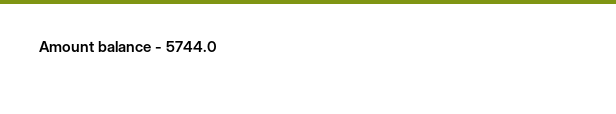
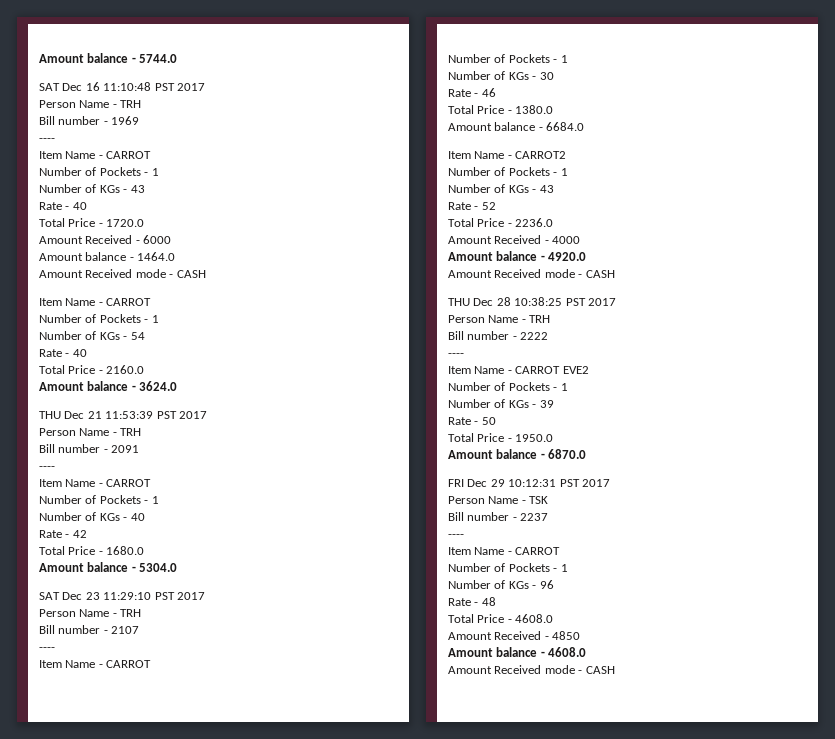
(218, 46) none -> [39,82,205,91] [39,100,142,108] [39,116,140,125] [39,138,55,142] [39,151,152,159] [39,167,159,176] [39,184,145,193] [39,202,87,210] [39,218,145,227] [39,235,172,244] [39,252,176,261] [39,269,206,278] [39,298,152,306] [39,314,159,323] [39,331,145,340] [39,349,87,357] [39,365,145,374] [39,381,178,391] [39,411,207,419] [39,428,142,436] [39,444,140,453] [39,466,55,470] [39,479,152,487] [39,495,159,504] [39,512,145,521] [39,530,87,538] [39,546,145,555] [39,562,178,572] [39,592,205,600] [39,609,142,617] [39,625,140,634] [39,647,55,651] [39,660,152,668] [448,54,568,63] [448,71,554,80] [448,88,496,97] [448,105,554,114] [448,122,585,131] [448,151,567,159] [448,167,568,176] [448,184,554,193] [448,202,496,210] [448,218,554,227] [448,235,581,244] [448,251,587,261] [448,269,615,278] [448,297,616,306] [448,315,551,323] [448,331,549,340] [448,353,464,357] [448,366,589,374] [448,382,568,391] [448,399,554,408] [448,417,496,425] [448,433,554,442] [448,449,587,459] [448,479,610,487] [448,496,549,504] [448,512,549,521] [448,534,464,538] [448,547,561,555] [448,563,568,572] [448,580,554,589] [448,597,496,606] [448,614,554,623] [448,631,581,640] [448,647,587,657] [448,665,615,674] // SAT Dec 16 11:10:48 PST 2017 // Person Name - TRH // Bill number - 1969 // ---- // Item Name - CARROT // Number of Pockets - 1 // Number of KGs - 43 // Rate - 40 // Total Price - 1720.0 // Amount Received - 6000 // Amount balance - 1464.0 // Amount Received mode - CASH // Item Name - CARROT // Number of Pockets - 1 // Number of KGs - 54 // Rate - 40 // Total Price - 2160.0 // Amount balance - 3624.0 // THU Dec 21 11:53:39 PST 2017 // Person Name - TRH // Bill number - 2091 // ---- // Item Name - CARROT // Number of Pockets - 1 // Number of KGs - 40 // Rate - 42 // Total Price - 1680.0 // Amount balance - 5304.0 // SAT Dec 23 11:29:10 PST 2017 // Person Name - TRH // Bill number - 2107 // ---- // Item Name - CARROT // Number of Pockets - 1 // Number of KGs - 30 // Rate - 46 // Total Price - 1380.0 // Amount balance - 6684.0 // Item Name - CARROT2 // Number of Pockets - 1 // Number of KGs - 43 // Rate - 52 // Total Price - 2236.0 // Amount Received - 4000 // Amount balance - 4920.0 // Amount Received mode - CASH // THU Dec 28 10:38:25 PST 2017 // Person Name - TRH // Bill number - 2222 // ---- // Item Name - CARROT EVE2 // Number of Pockets - 1 // Number of KGs - 39 // Rate - 50 // Total Price - 1950.0 // Amount balance - 6870.0 // FRI Dec 29 10:12:31 PST 2017 // Person Name - TSK // Bill number - 2237 // ---- // Item Name - CARROT // Number of Pockets - 1 // Number of KGs - 96 // Rate - 48 // Total Price - 4608.0 // Amount Received - 4850 // Amount balance - 4608.0 // Amount Received mode - CASH

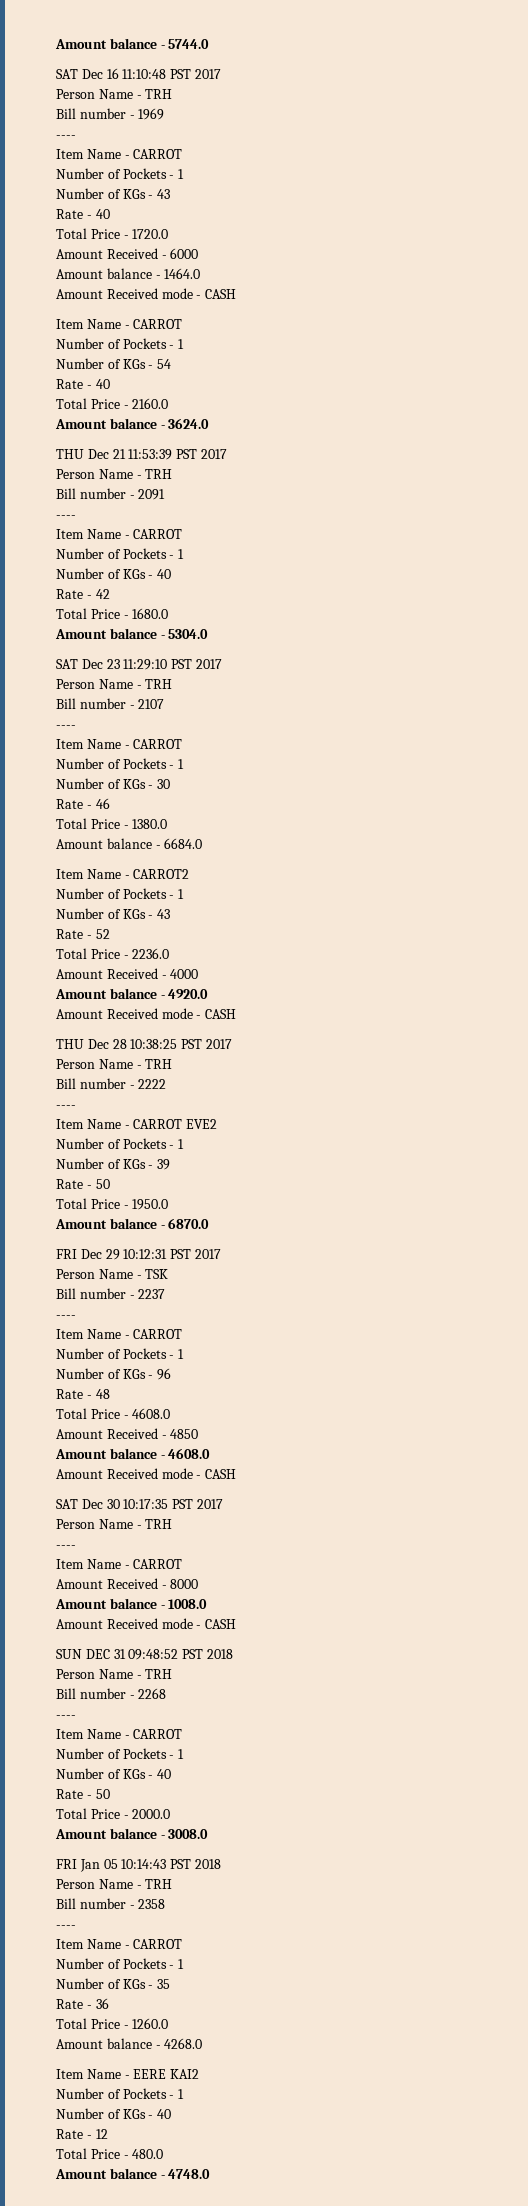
(615, 670) none -> [56,1499,223,1509] [56,1519,173,1529] [56,1545,76,1549] [56,1559,183,1569] [56,1578,199,1589] [55,1598,208,1609] [56,1618,237,1629] [56,1649,233,1660] [56,1669,173,1679] [56,1688,167,1699] [56,1715,76,1719] [56,1729,183,1739] [56,1748,185,1759] [56,1768,172,1779] [56,1789,110,1799] [56,1808,171,1819] [55,1828,209,1839] [56,1859,221,1872] [56,1879,173,1889] [56,1898,166,1909] [56,1925,76,1929] [56,1939,183,1949] [56,1958,185,1969] [56,1978,171,1989] [56,1998,109,2009] [56,2018,169,2029] [56,2038,203,2049] [56,2069,200,2079] [56,2088,185,2099] [56,2108,172,2119] [56,2129,108,2139] [56,2148,164,2159] [55,2168,211,2179] // SAT Dec 30 10:17:35 PST 2017 // Person Name - TRH // ---- // Item Name - CARROT // Amount Received - 8000 // Amount balance - 1008.0 // Amount Received mode - CASH // SUN DEC 31 09:48:52 PST 2018 // Person Name - TRH // Bill number - 2268 // ---- // Item Name - CARROT // Number of Pockets - 1 // Number of KGs - 40 // Rate - 50 // Total Price - 2000.0 // Amount balance - 3008.0 // FRI Jan 05 10:14:43 PST 2018 // Person Name - TRH // Bill number - 2358 // ---- // Item Name - CARROT // Number of Pockets - 1 // Number of KGs - 35 // Rate - 36 // Total Price - 1260.0 // Amount balance - 4268.0 // Item Name - EERE KAI2 // Number of Pockets - 1 // Number of KGs - 40 // Rate - 12 // Total Price - 480.0 // Amount balance - 4748.0

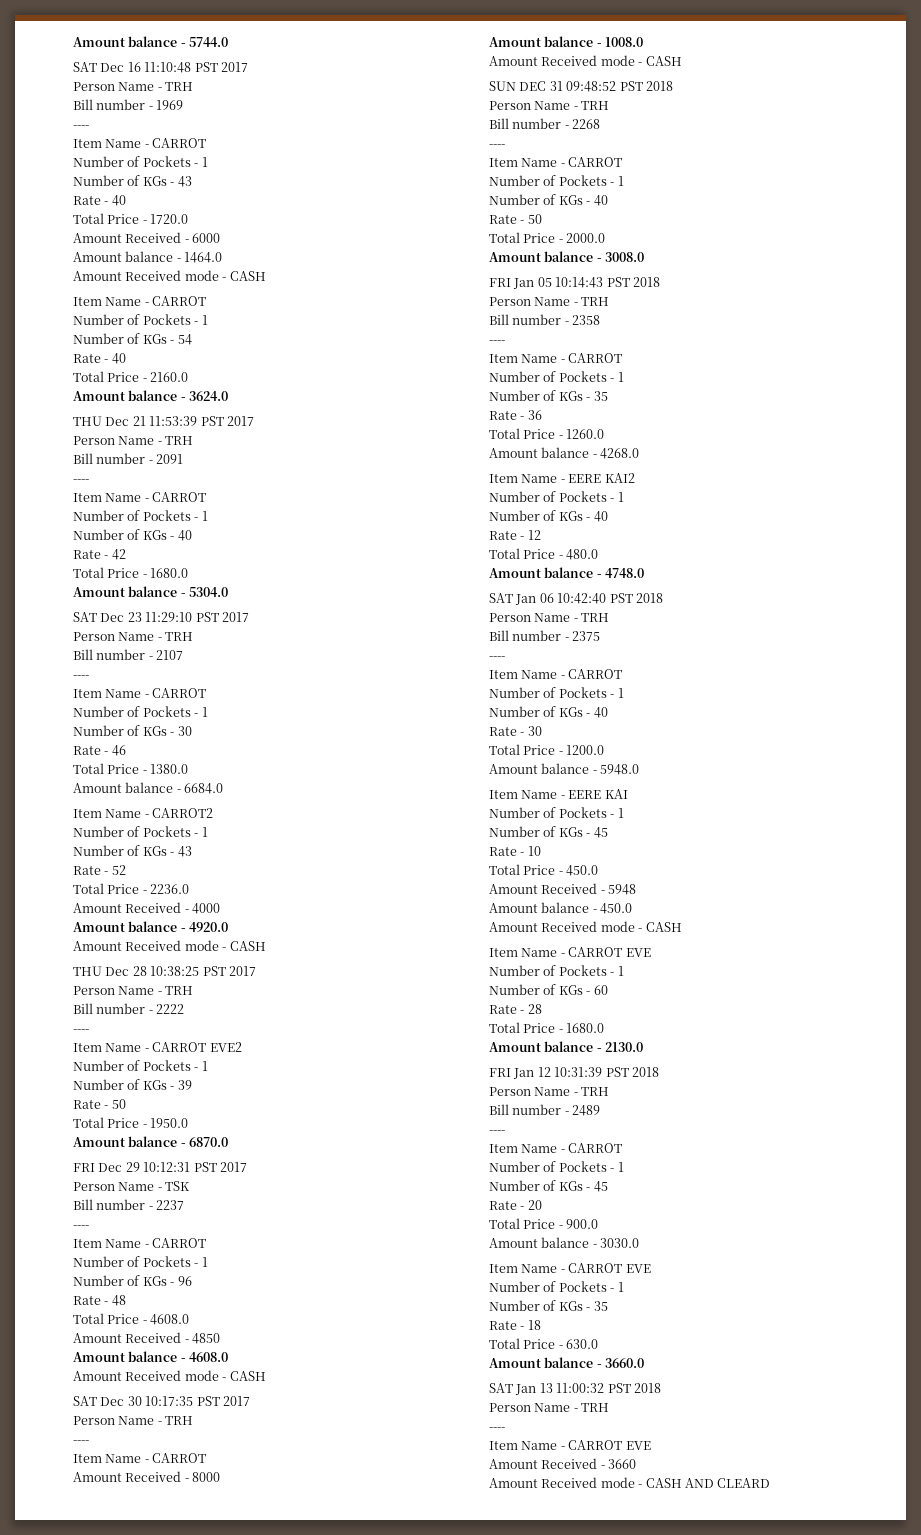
(211, 2174) none -> [489,593,663,605] [489,613,610,622] [489,630,601,641] [489,656,505,660] [489,669,623,679] [489,687,624,698] [489,706,608,718] [489,726,542,736] [489,744,605,755] [489,763,640,775] [489,789,628,799] [489,807,624,818] [489,826,608,838] [489,846,541,856] [489,864,599,876] [489,883,637,895] [489,902,633,914] [489,921,682,932] [489,947,651,957] [489,965,624,976] [489,984,608,995] [489,1004,542,1014] [489,1022,605,1033] [489,1041,644,1052] [489,1067,659,1079] [489,1087,610,1096] [489,1104,601,1116] [489,1130,505,1134] [489,1143,623,1153] [489,1161,624,1172] [489,1180,608,1192] [489,1200,542,1210] [489,1218,599,1229] [489,1237,640,1248] [489,1263,651,1273] [489,1281,624,1292] [489,1300,608,1311] [489,1320,541,1330] [489,1338,599,1349] [489,1357,645,1368] [489,1383,661,1395] [489,1403,610,1412] [489,1427,505,1431] [489,1440,651,1450] [489,1458,637,1469] [489,1477,771,1488] // SAT Jan 06 10:42:40 PST 2018 // Person Name - TRH // Bill number - 2375 // ---- // Item Name - CARROT // Number of Pockets - 1 // Number of KGs - 40 // Rate - 30 // Total Price - 1200.0 // Amount balance - 5948.0 // Item Name - EERE KAI // Number of Pockets - 1 // Number of KGs - 45 // Rate - 10 // Total Price - 450.0 // Amount Received - 5948 // Amount balance - 450.0 // Amount Received mode - CASH // Item Name - CARROT EVE // Number of Pockets - 1 // Number of KGs - 60 // Rate - 28 // Total Price - 1680.0 // Amount balance - 2130.0 // FRI Jan 12 10:31:39 PST 2018 // Person Name - TRH // Bill number - 2489 // ---- // Item Name - CARROT // Number of Pockets - 1 // Number of KGs - 45 // Rate - 20 // Total Price - 900.0 // Amount balance - 3030.0 // Item Name - CARROT EVE // Number of Pockets - 1 // Number of KGs - 35 // Rate - 18 // Total Price - 630.0 // Amount balance - 3660.0 // SAT Jan 13 11:00:32 PST 2018 // Person Name - TRH // ---- // Item Name - CARROT EVE // Amount Received - 3660 // Amount Received mode - CASH AND CLEARD

